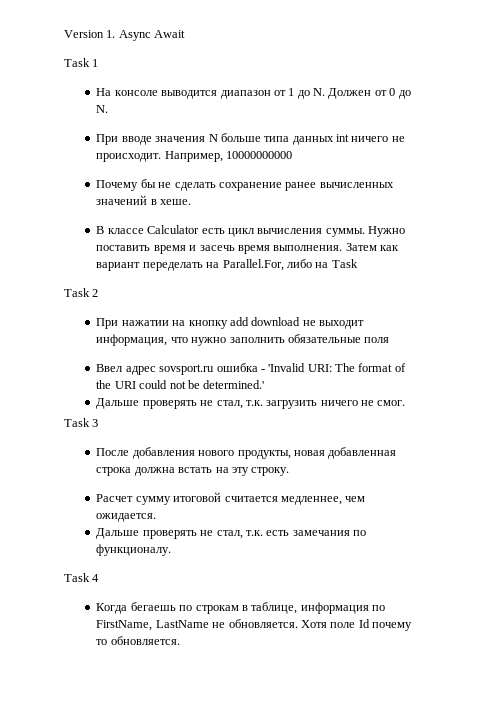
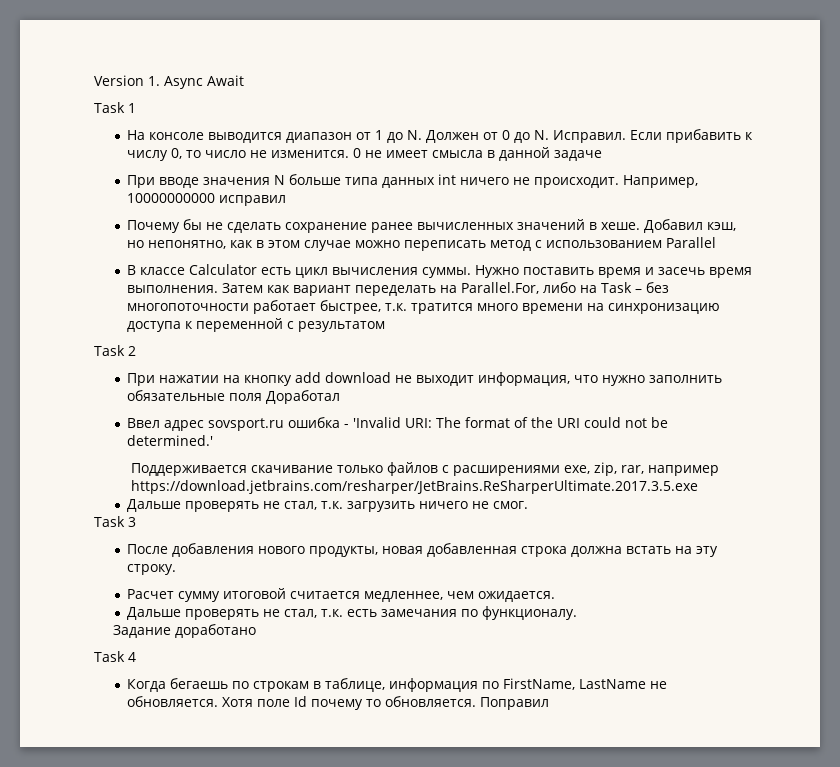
(109, 109) none -> [553,129,754,143] [127,147,603,161] Исправил. Если прибавить к числу 0, то число не изменится. 0 не имеет смысла в данной задаче
(293, 155) none -> [219,195,287,206] исправил
(192, 202) none -> [644,219,737,233] [127,237,717,251] Добавил кэш, но непонятно, как в этом случае можно переписать метод с использованием Parallel
(358, 263) none -> [635,282,670,293] [127,300,721,314] [127,318,386,332] – без многопоточности работает быстрее, т.к. тратится много времени на синхронизацию доступа к переменной с результатом
(390, 340) none -> [266,390,341,404] Доработал
(265, 384) none -> [131,462,720,476] [131,480,699,494] // Поддерживается скачивание только файлов с расширениями exe, zip, rar, например https://download.jetbrains.com/resharper/JetBrains.ReSharperUltimate.2017.3.5.exe
(172, 550) none -> [112,624,256,638] // Задание доработано
(180, 640) none -> [480,697,550,710] Поправил

